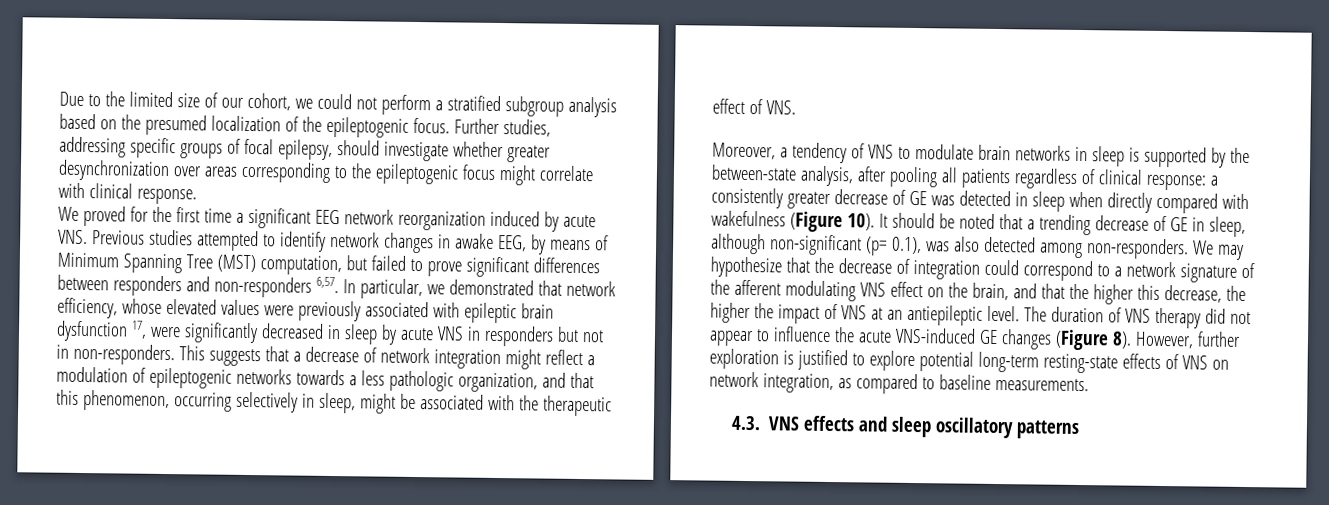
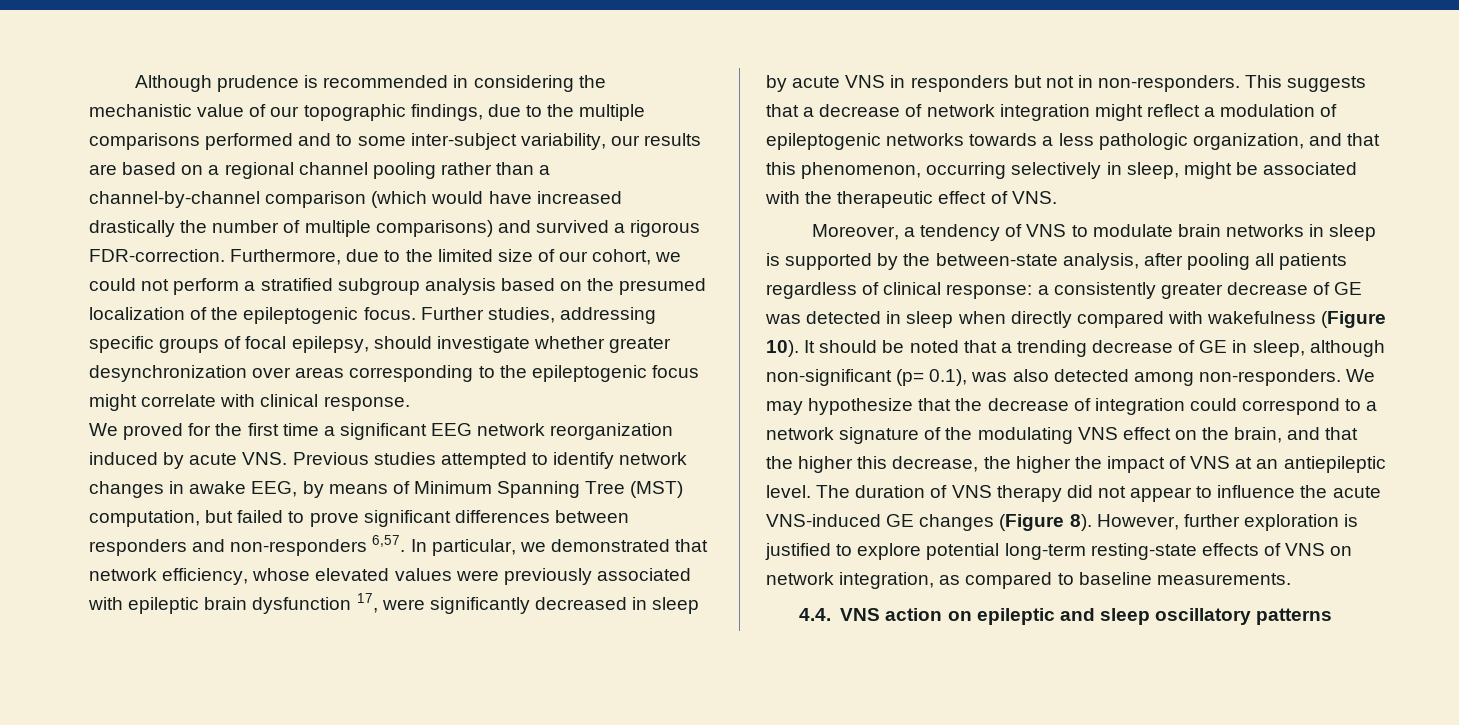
[59,91,84,106] Due -> [134,75,606,92] [89,104,646,121] [89,133,702,150] [89,162,551,179] [89,191,622,208] [89,220,701,237] [89,249,380,265] Although prudence is recommended in considering the mechanistic value of our topographic findings, due to the multiple comparisons performed and to some inter-subject variability, our results are based on a regional channel pooling rather than a channel-by-channel comparison (which would have increased drastically the number of multiple comparisons) and survived a rigorous FDR-correction. Furthermore, due
[733,279,781,296] afferent -> (973, 433) none
[730,415,855,432] 4.3. VNS effects -> [798,608,1055,625] 4.4. VNS action on epileptic

